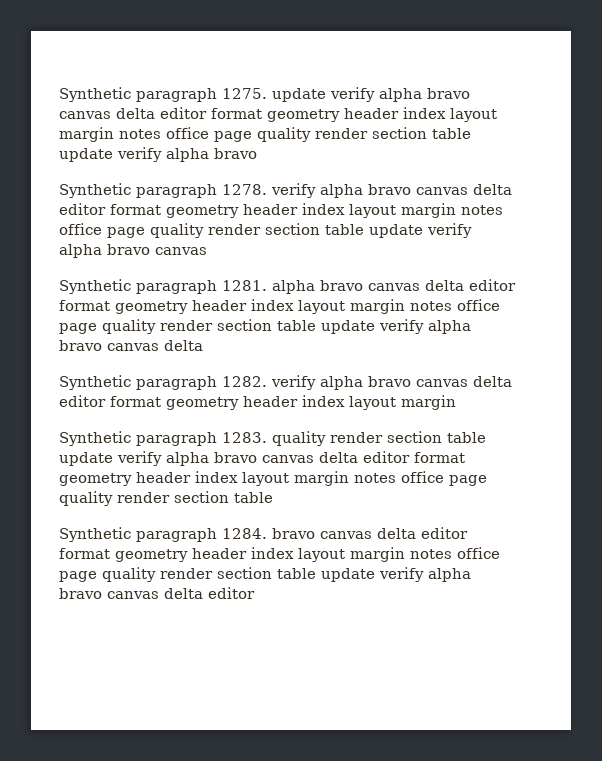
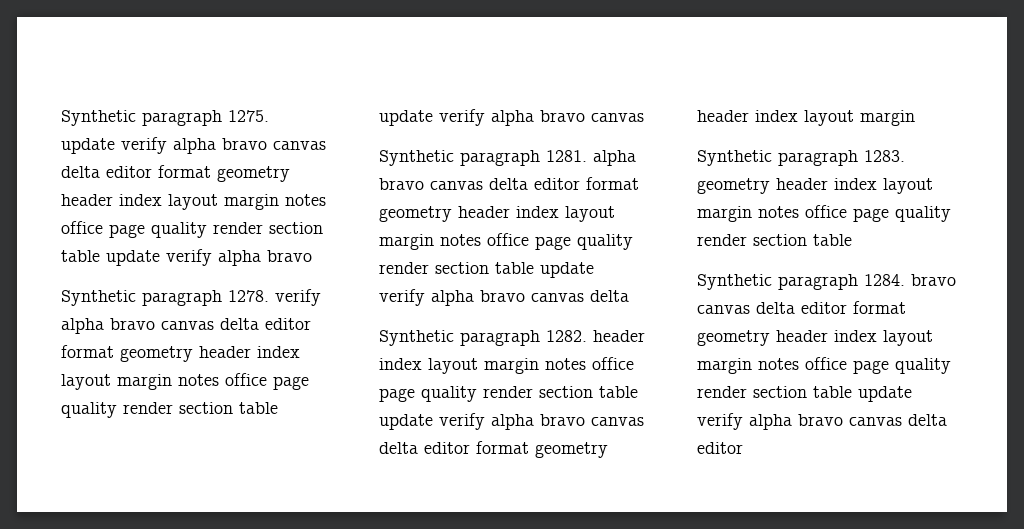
(267, 381) none -> [593,330,645,342] [379,357,634,374] [379,386,638,402] [379,414,433,430] header index layout margin notes office page quality render section table update
[272,431,486,446] [59,451,465,466] quality render section table update verify alpha bravo canvas delta editor format -> (905, 156) none

